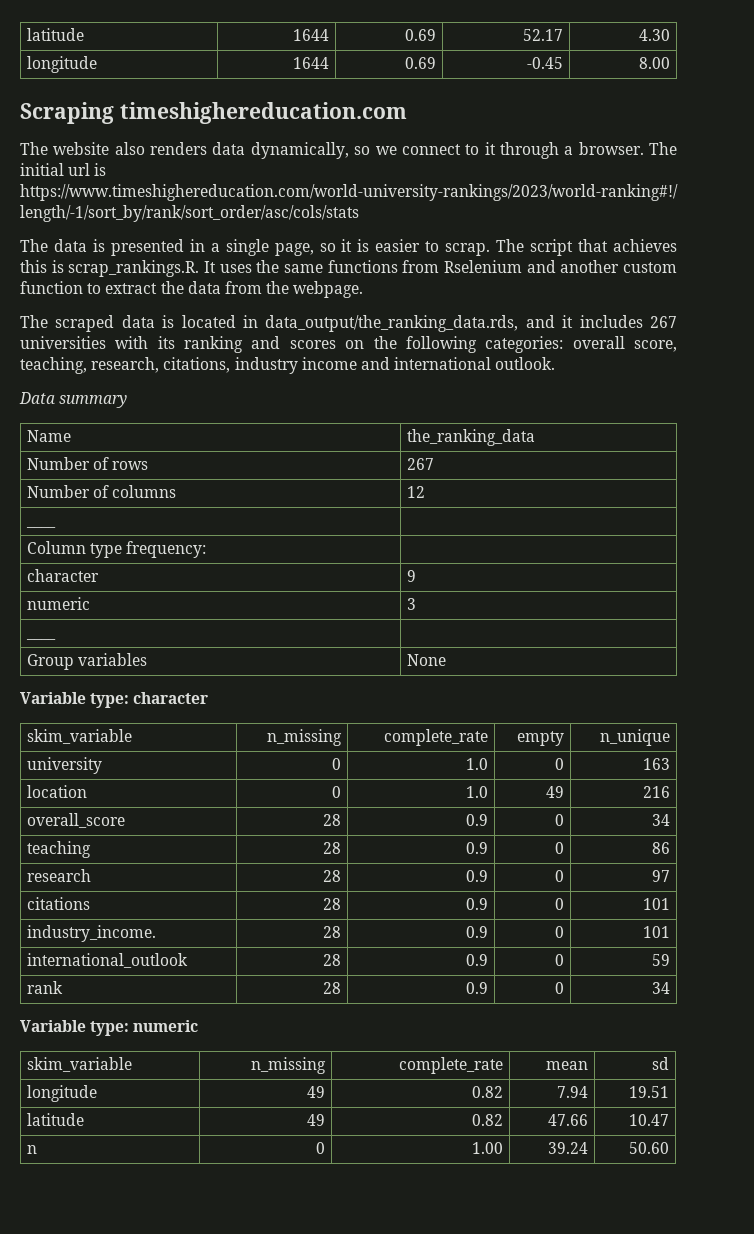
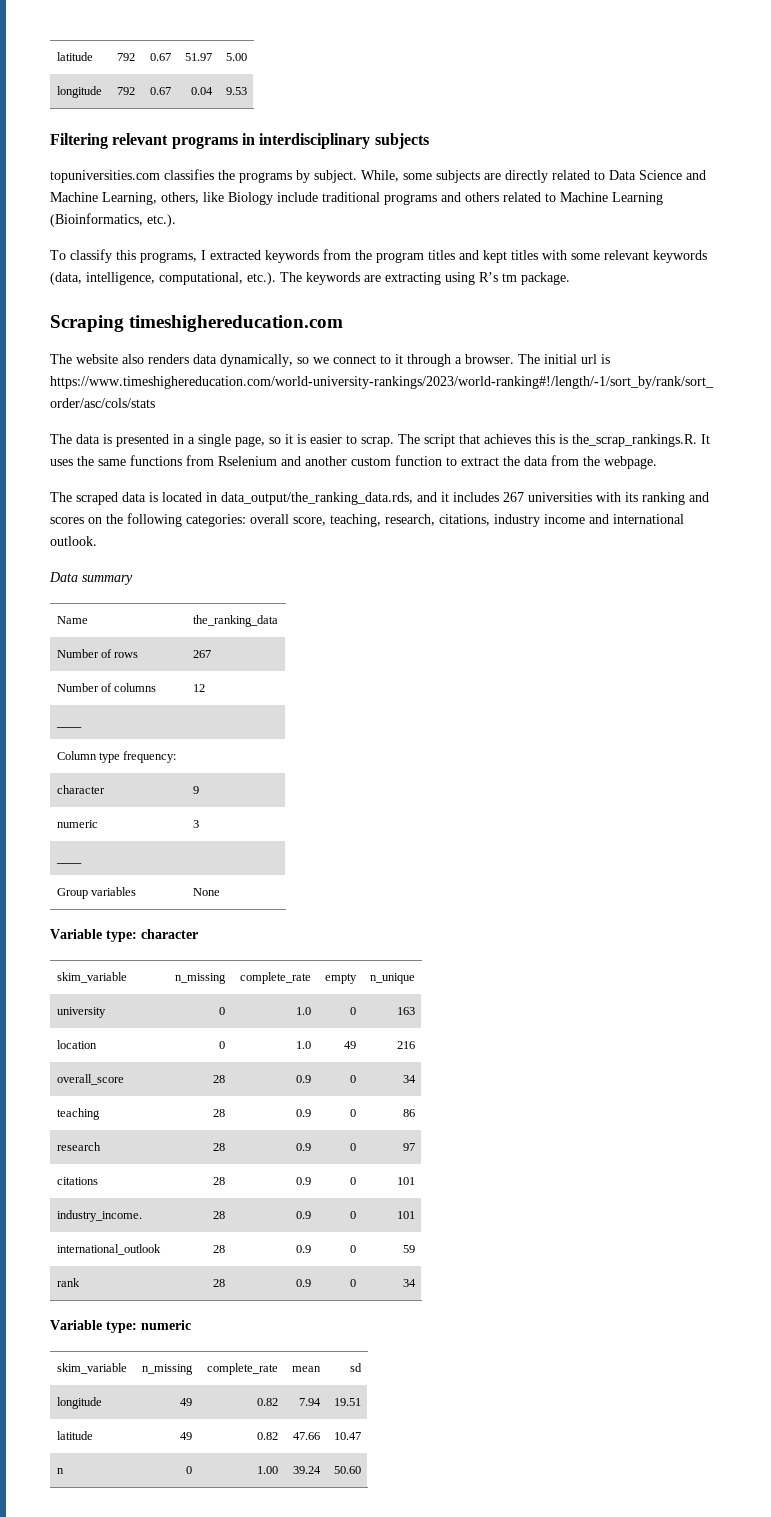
[26,28,84,41] [293,29,330,41] [405,29,437,41] [523,29,564,41] [639,29,671,41] [26,56,97,73] [293,57,330,69] [405,57,437,69] [527,57,564,69] [639,57,671,69] latitude | 1644 | 0.69 | 52.17 | 4.30 // longitude | 1644 | 0.69 | -0.45 | 8.00 -> [56,52,93,61] [117,53,136,61] [150,53,172,61] [185,53,213,61] [226,53,248,61] [56,86,102,98] [117,87,136,95] [150,87,172,95] [191,87,214,95] [226,87,248,95] [50,133,429,149] [50,169,706,183] [50,192,663,205] [50,213,176,227] [50,249,707,263] [50,272,570,285] latitude | 792 | 0.67 | 51.97 | 5.00 // longitude | 792 | 0.67 | 0.04 | 9.53 // Filtering relevant programs in interdisciplinary subjects // topuniversities.com classifies the programs by subject. While, some subjects are directly related to Data Science and Machine Learning, others, like Biology include traditional programs and others related to Machine Learning (Bioinformatics, etc.). // To classify this programs, I extracted keywords from the program titles and kept titles with some relevant keywords (data, intelligence, computational, etc.). The keywords are extracting using R’s tm package.
[68,260,200,277] scrap_rankings.R. -> [572,434,697,447] the_scrap_rankings.R.

